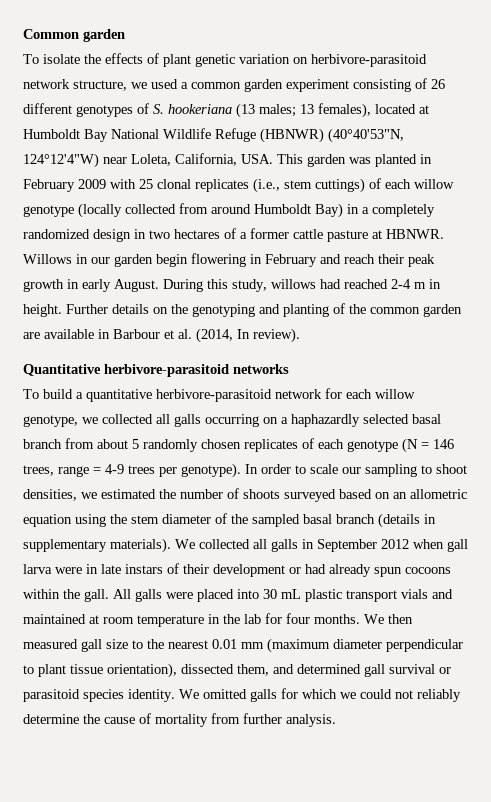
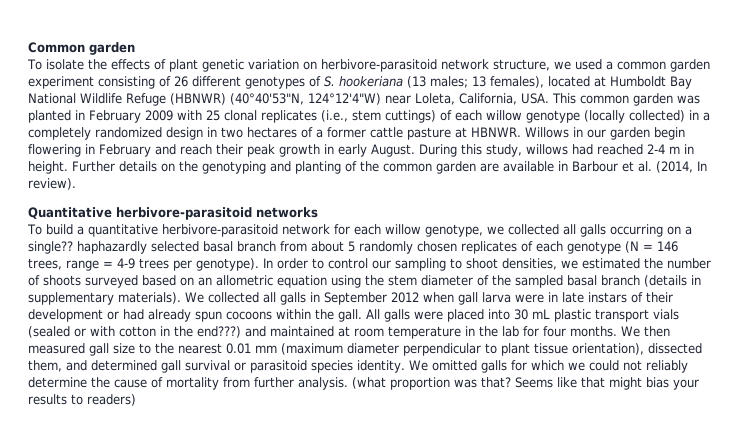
(303, 159) none -> [580,95,629,104] common
[125,203,343,218] collected from around Humboldt Bay) -> [629,110,685,122] collected)
(288, 420) none -> [28,241,73,254] single??
[310,464,338,474] scale -> [328,258,368,269] control
(428, 594) none -> [28,326,241,338] (sealed or with cotton in the end???)
(336, 720) none -> [352,377,699,390] [28,394,136,406] (what proportion was that? Seems like that might bias your results to readers)

